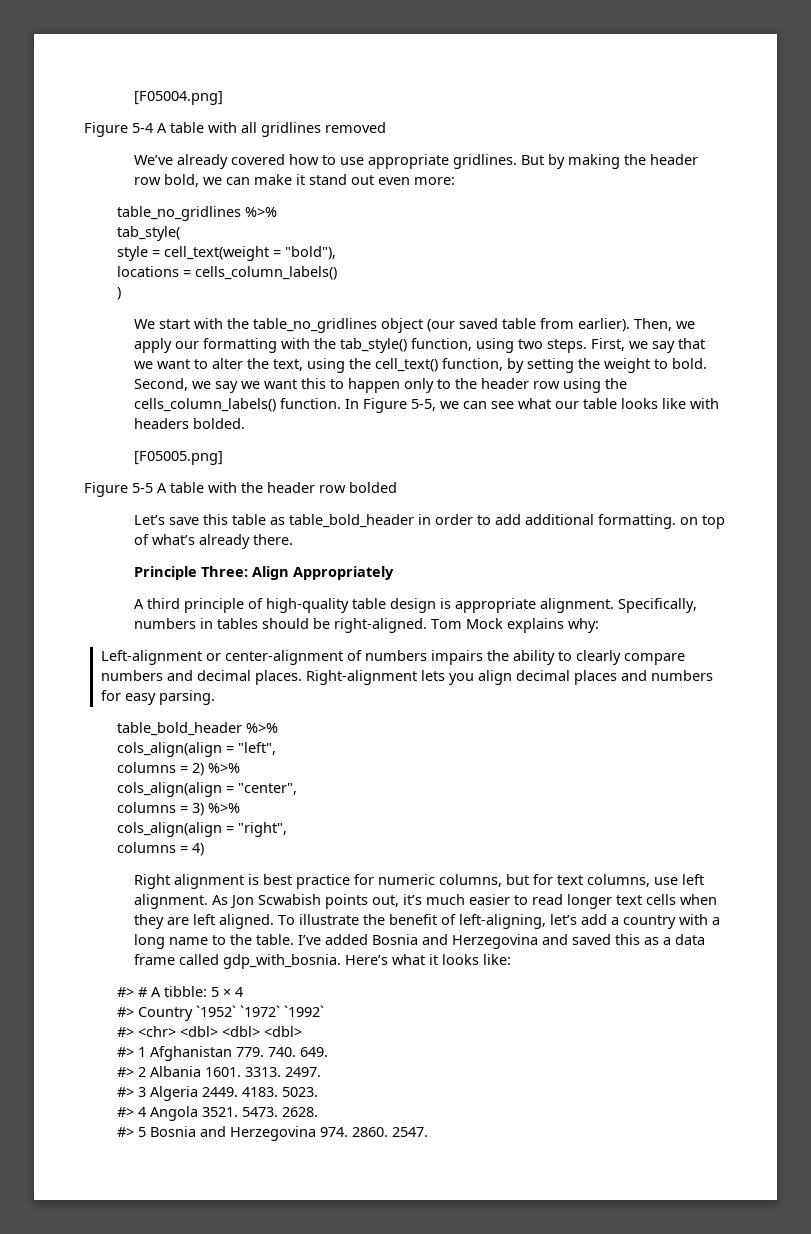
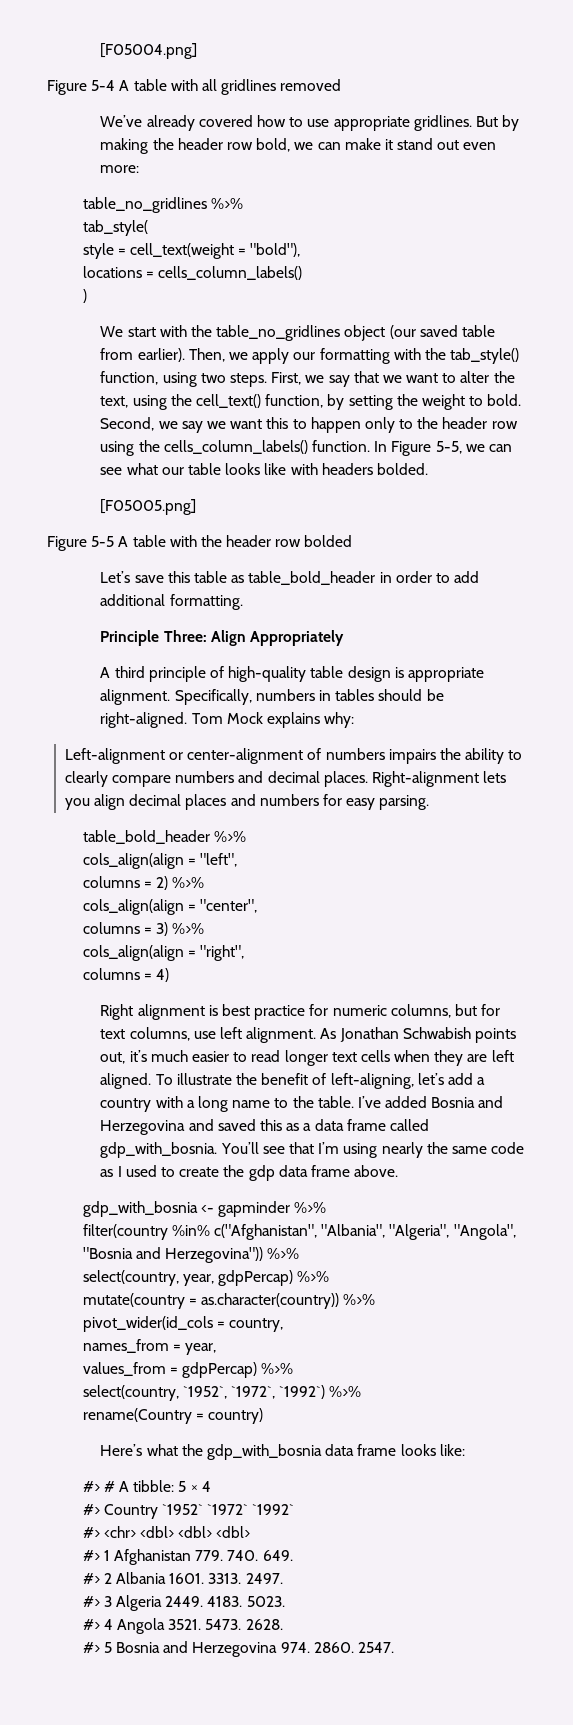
[679,515,725,529] [133,534,293,549] on top of what’s already there. -> (243, 602) none
[229,894,321,909] Jon Scwabish -> [339,1027,471,1042] Jonathan Schwabish
[344,954,438,965] Here’s what it -> [220,1142,525,1158] [100,1165,399,1181] [82,1201,327,1217] [82,1224,516,1240] [82,1247,300,1263] [82,1270,330,1286] [82,1293,376,1309] [82,1316,284,1332] [82,1339,217,1355] [82,1362,294,1378] [82,1385,362,1401] [82,1408,264,1424] [100,1444,397,1460] You’ll see that I’m using nearly the same code as I used to create the gdp data frame above. // gdp_with_bosnia <- gapminder %>% // filter(country %in% c("Afghanistan", "Albania", "Algeria", "Angola", "Bosnia and Herzegovina")) %>% // select(country, year, gdpPercap) %>% // mutate(country = as.character(country)) %>% // pivot_wider(id_cols = country, // names_from = year, // values_from = gdpPercap) %>% // select(country, `1952`, `1972`, `1992`) %>% // rename(Country = country) // Here’s what the gdp_with_bosnia data frame

